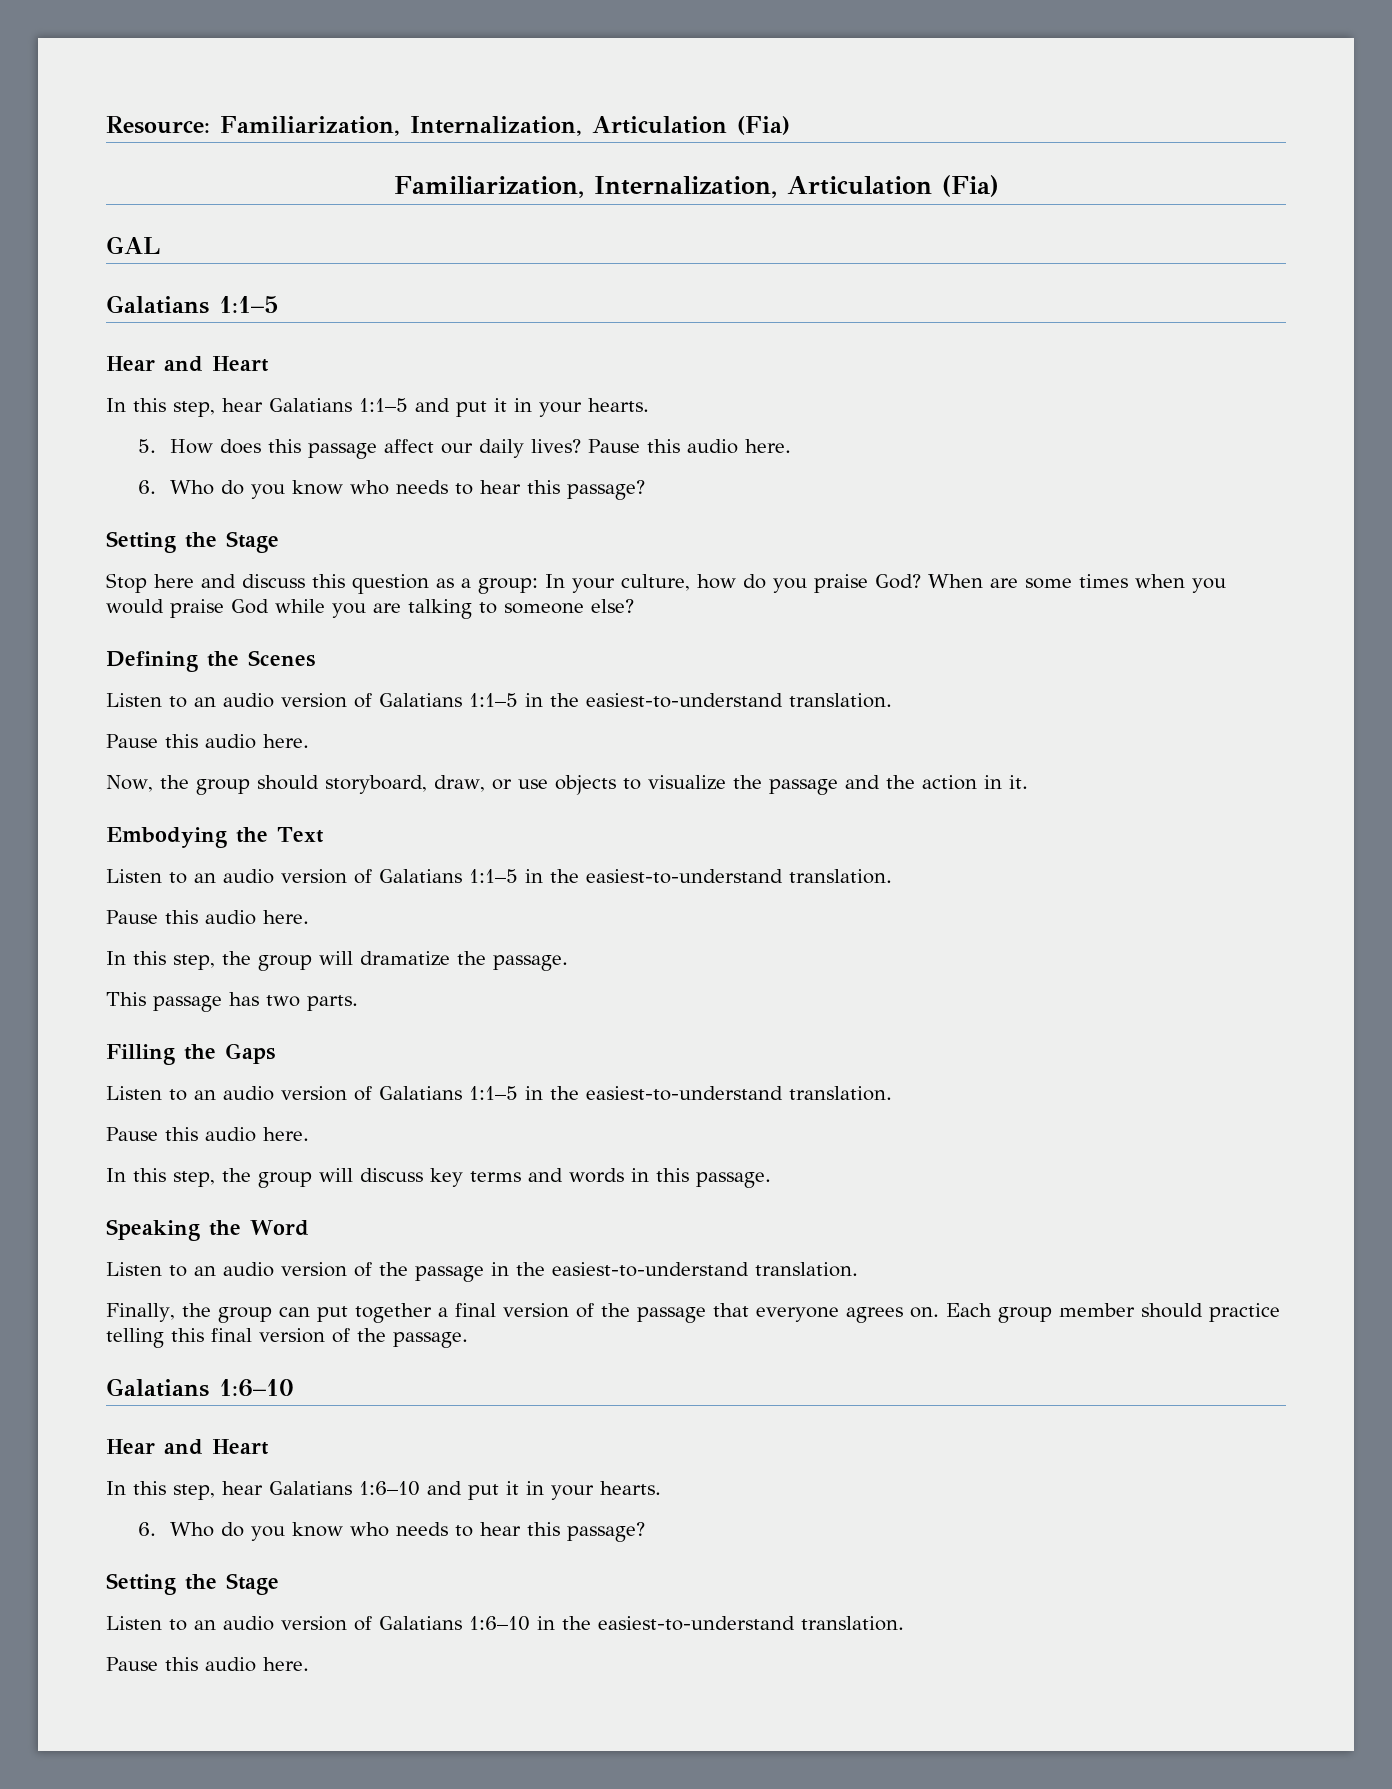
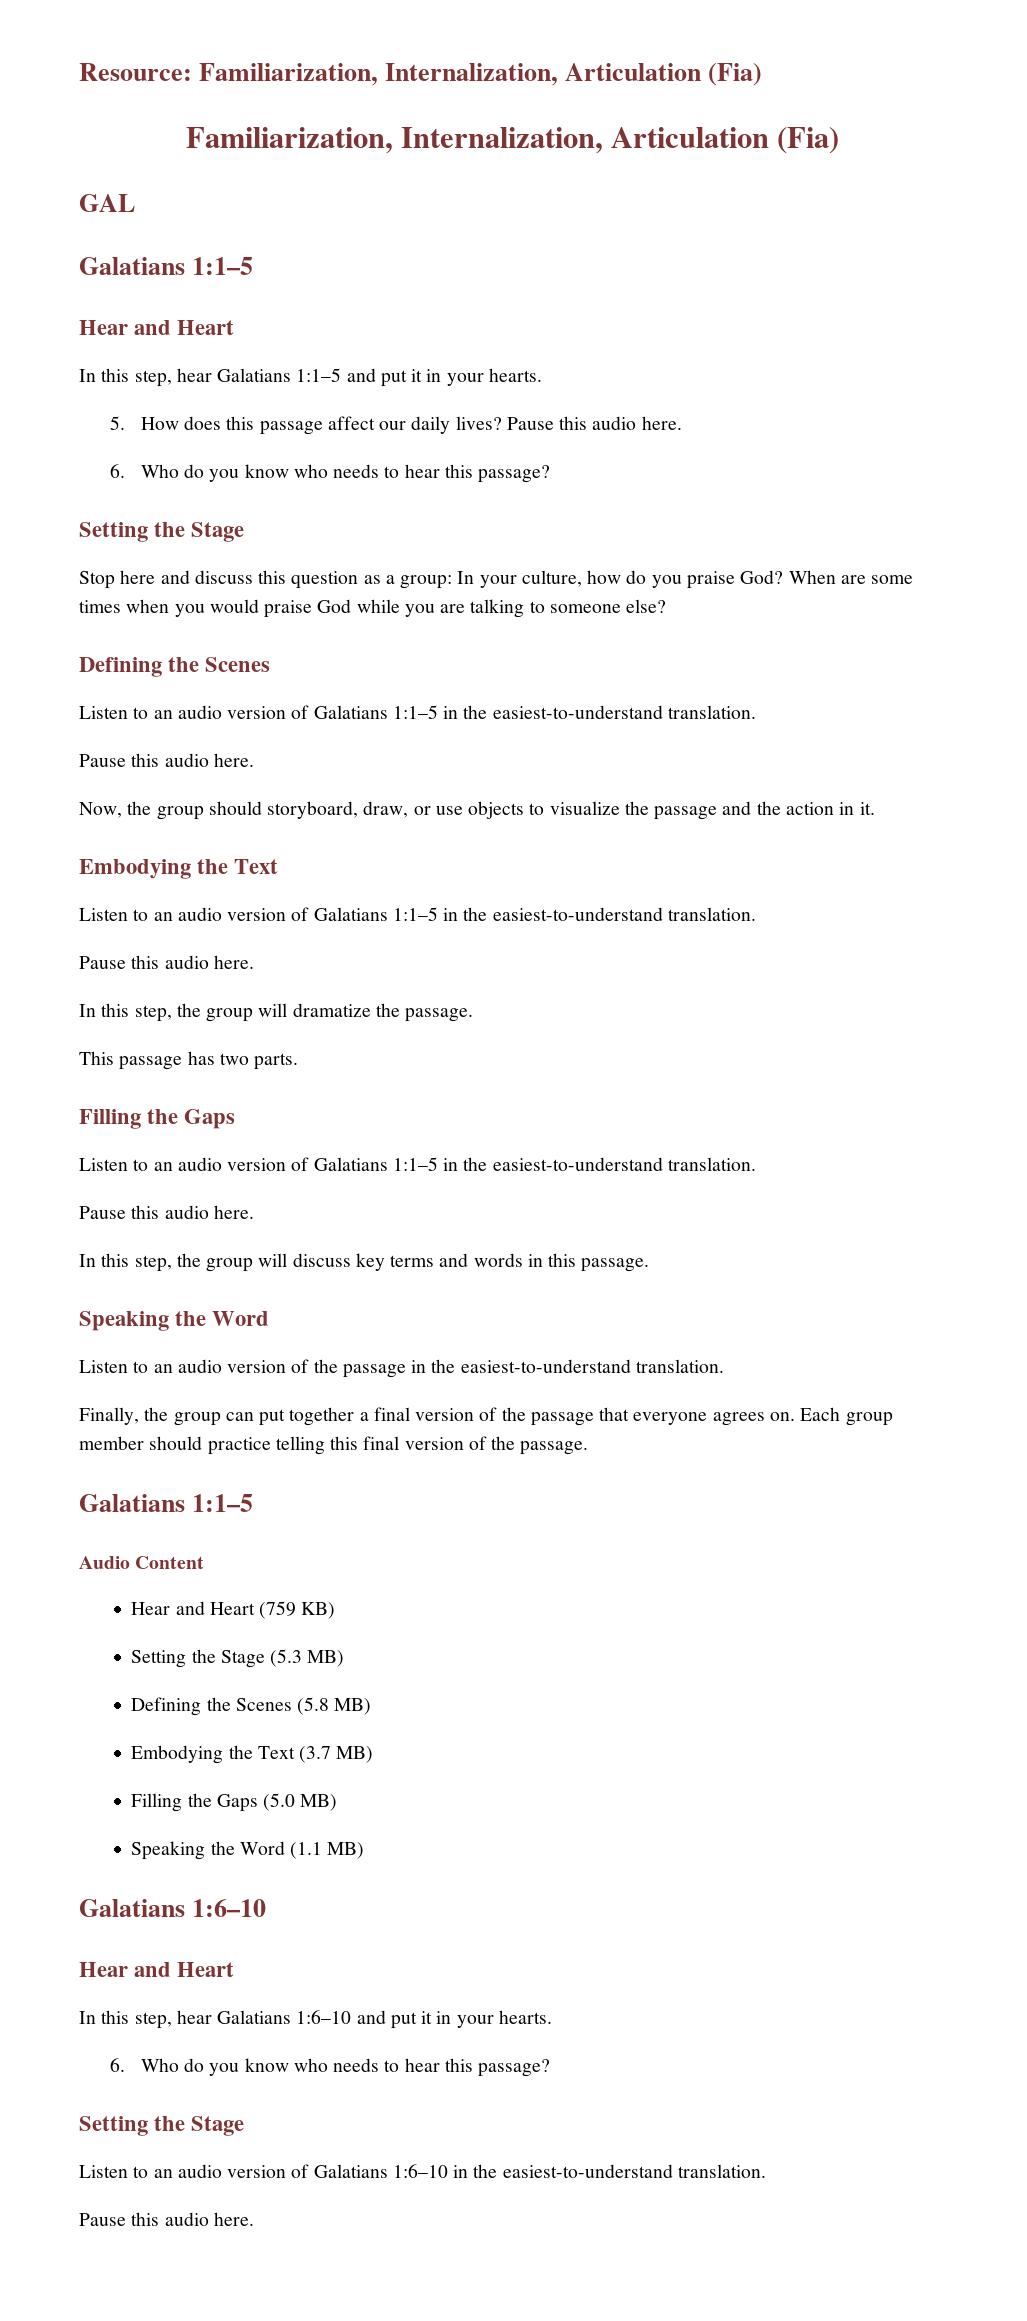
(468, 1340) none -> [79,1494,254,1512] [79,1556,205,1569] [131,1601,336,1619] [131,1649,345,1668] [131,1697,372,1716] [131,1745,374,1764] [131,1793,338,1812] [131,1841,365,1860] // Galatians 1:1–5 // Audio Content // Hear and Heart (759 KB) // Setting the Stage (5.3 MB) // Defining the Scenes (5.8 MB) // Embodying the Text (3.7 MB) // Filling the Gaps (5.0 MB) // Speaking the Word (1.1 MB)

